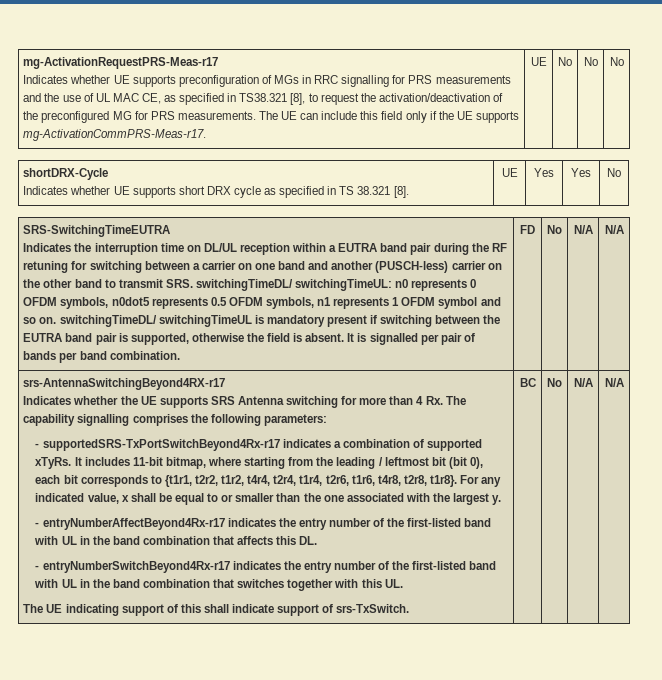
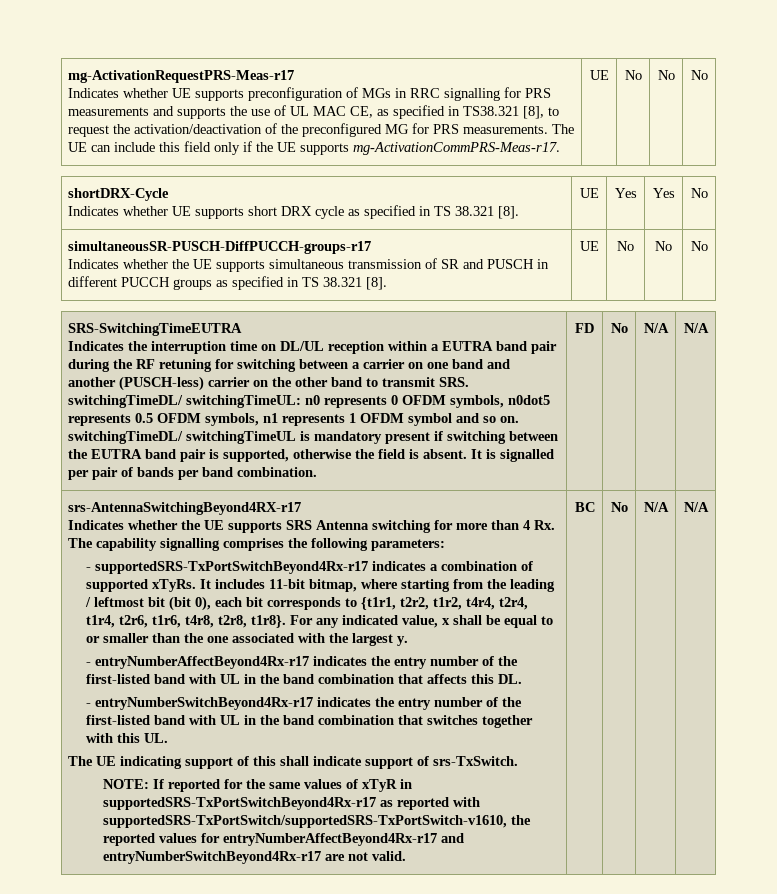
(42, 97) none -> [177,107,227,119] supports
(621, 172) none -> [68,241,372,254] [68,258,550,272] [68,276,388,290] [579,241,599,251] [617,241,634,251] [655,241,672,251] [690,241,708,251] // simultaneousSR-PUSCH-DiffPUCCH-groups-r17 // Indicates whether the UE supports simultaneous transmission of SR and PUSCH in different PUCCH groups as specified in TS 38.321 [8]. | UE | No | No | No
(410, 608) none -> [103,779,413,792] [103,797,481,810] [103,815,532,828] [103,833,465,846] [103,851,407,864] // NOTE: If reported for the same values of xTyR in supportedSRS-TxPortSwitchBeyond4Rx-r17 as reported with supportedSRS-TxPortSwitch/supportedSRS-TxPortSwitch-v1610, the reported values for entryNumberAffectBeyond4Rx-r17 and entryNumberSwitchBeyond4Rx-r17 are not valid.

